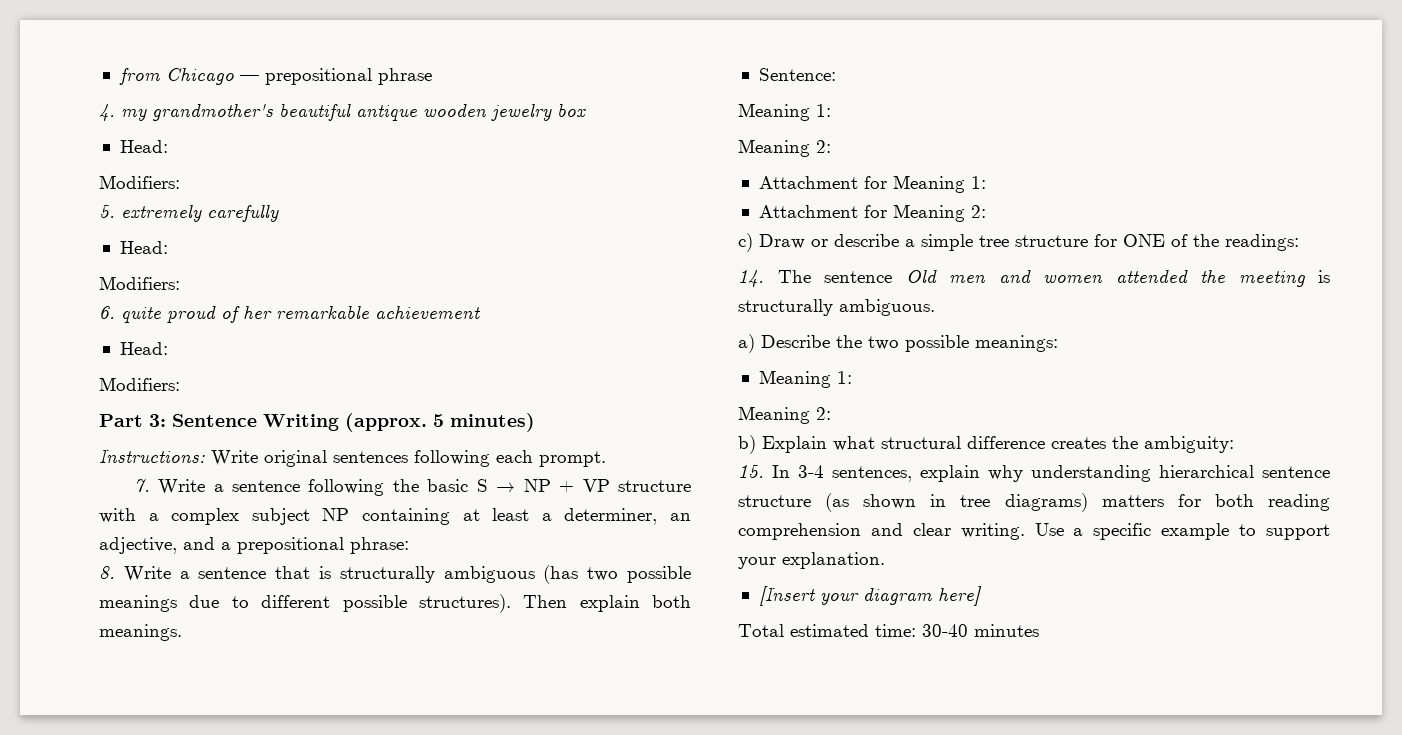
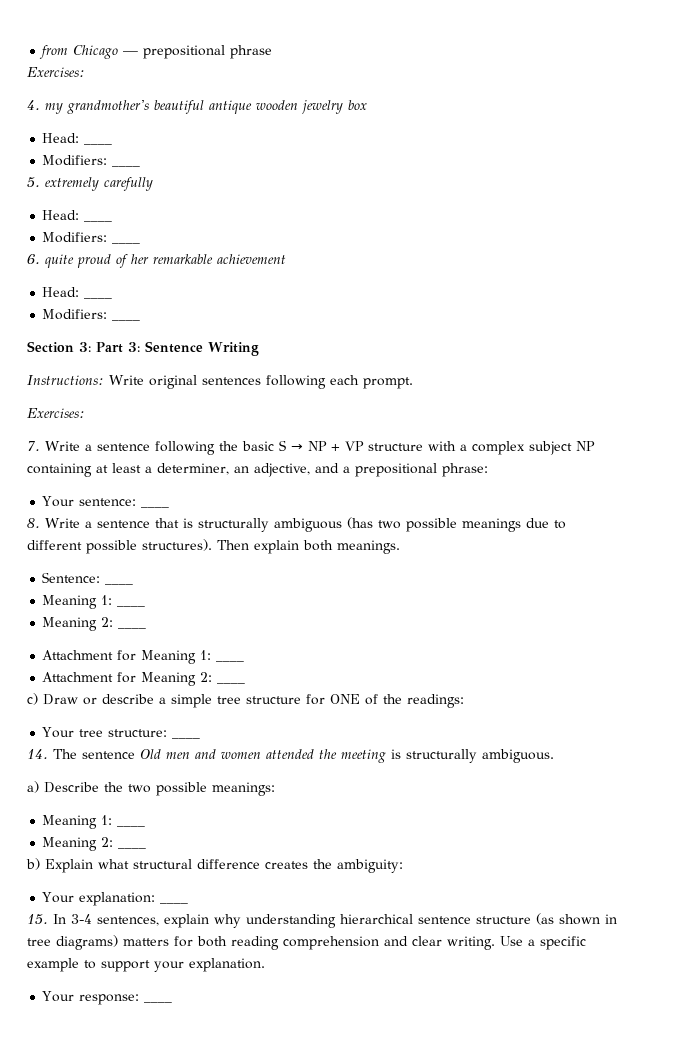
(432, 76) none -> [27,67,85,77] // Exercises:
[99,175,180,189] // Modifiers: -> [84,143,113,145] [42,155,141,167] ____ // Modifiers: ____
[99,276,180,290] // Modifiers: -> [84,220,113,222] [42,232,141,244] ____ // Modifiers: ____
[99,377,180,391] // Modifiers: // -> [84,297,113,299] [42,309,141,321] [27,341,91,353] ____ // Modifiers: ____ // Section 3:
[345,413,535,432] (approx. 5 minutes) -> (259, 349) none
(606, 459) none -> [27,408,85,418] // Exercises:
(409, 545) none -> [42,496,137,507] [141,506,170,508] // Your sentence: ____
[738,103,831,121] [738,139,831,157] // Meaning 1: // Meaning 2: -> [105,583,134,585] [42,595,113,609] [117,605,146,607] [42,617,114,631] [118,627,147,629] ____ // Meaning 1: ____ // Meaning 2: ____
(986, 182) none -> [216,660,245,662] ____
(986, 211) none -> [217,682,246,684] ____
(1299, 242) none -> [42,727,168,738] [172,737,201,739] // Your tree structure: ____
[738,406,831,424] // Meaning 2: -> [117,825,146,827] [42,837,114,851] [118,847,147,849] ____ // Meaning 2: ____
(1234, 444) none -> [42,892,189,906] // Your explanation: ____
[758,586,982,606] [738,624,1039,637] [Insert your diagram here] // Total estimated time: 30-40 minutes -> [42,991,173,1005] Your response: ____

